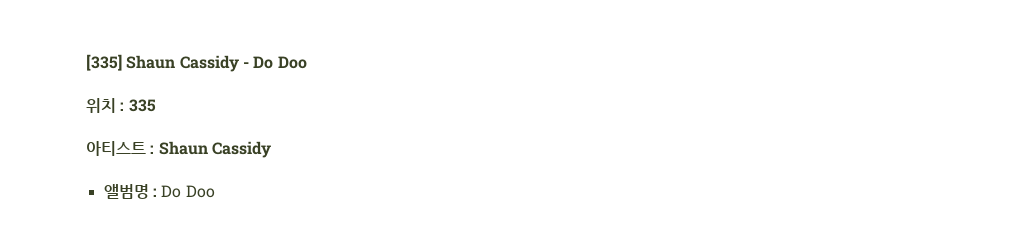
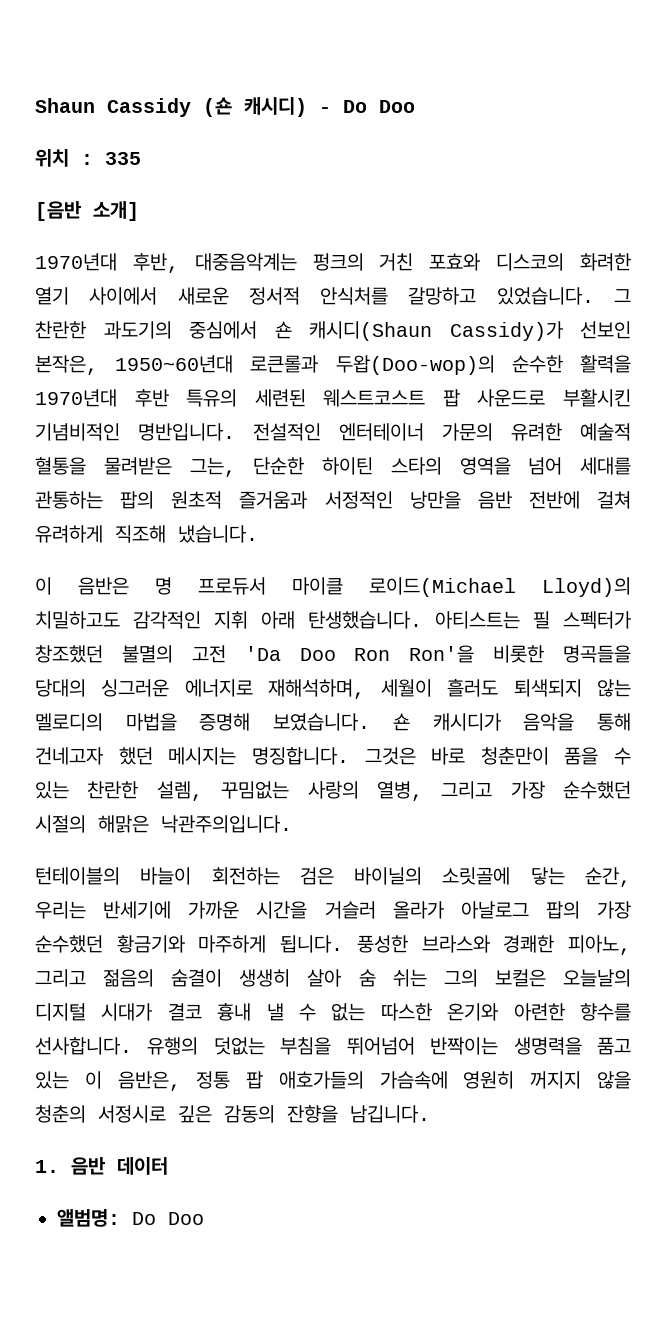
[86,54,239,72] [335] Shaun Cassidy -> [35,97,307,117] Shaun Cassidy (숀 캐시디)
[86,141,271,158] [103,184,157,199] 아티스트 : Shaun Cassidy // 앨범명 : -> [35,201,139,221] [35,253,631,273] [35,287,631,305] [35,321,631,341] [35,355,631,375] [35,389,631,407] [35,423,631,441] [35,457,631,477] [35,491,631,509] [35,525,258,543] [35,577,631,597] [35,611,631,629] [35,645,631,663] [35,678,632,699] [35,713,631,731] [35,747,631,765] [35,781,631,801] [35,815,292,833] [35,867,631,887] [35,901,631,919] [35,935,631,955] [35,969,631,987] [35,1002,631,1021] [35,1037,632,1055] [35,1071,631,1091] [35,1105,430,1123] [35,1157,168,1175] [57,1209,120,1227] [음반 소개] // 1970년대 후반, 대중음악계는 펑크의 거친 포효와 디스코의 화려한 열기 사이에서 새로운 정서적 안식처를 갈망하고 있었습니다. 그 찬란한 과도기의 중심에서 숀 캐시디(Shaun Cassidy)가 선보인 본작은, 1950~60년대 로큰롤과 두왑(Doo-wop)의 순수한 활력을 1970년대 후반 특유의 세련된 웨스트코스트 팝 사운드로 부활시킨 기념비적인 명반입니다. 전설적인 엔터테이너 가문의 유려한 예술적 혈통을 물려받은 그는, 단순한 하이틴 스타의 영역을 넘어 세대를 관통하는 팝의 원초적 즐거움과 서정적인 낭만을 음반 전반에 걸쳐 유려하게 직조해 냈습니다. // 이 음반은 명 프로듀서 마이클 로이드(Michael Lloyd)의 치밀하고도 감각적인 지휘 아래 탄생했습니다. 아티스트는 필 스펙터가 창조했던 불멸의 고전 'Da Doo Ron Ron'을 비롯한 명곡들을 당대의 싱그러운 에너지로 재해석하며, 세월이 흘러도 퇴색되지 않는 멜로디의 마법을 증명해 보였습니다. 숀 캐시디가 음악을 통해 건네고자 했던 메시지는 명징합니다. 그것은 바로 청춘만이 품을 수 있는 찬란한 설렘, 꾸밈없는 사랑의 열병, 그리고 가장 순수했던 시절의 해맑은 낙관주의입니다. // 턴테이블의 바늘이 회전하는 검은 바이닐의 소릿골에 닿는 순간, 우리는 반세기에 가까운 시간을 거슬러 올라가 아날로그 팝의 가장 순수했던 황금기와 마주하게 됩니다. 풍성한 브라스와 경쾌한 피아노, 그리고 젊음의 숨결이 생생히 살아 숨 쉬는 그의 보컬은 오늘날의 디지털 시대가 결코 흉내 낼 수 없는 따스한 온기와 아련한 향수를 선사합니다. 유행의 덧없는 부침을 뛰어넘어 반짝이는 생명력을 품고 있는 이 음반은, 정통 팝 애호가들의 가슴속에 영원히 꺼지지 않을 청춘의 서정시로 깊은 감동의 잔향을 남깁니다. // 1. 음반 데이터 // 앨범명:

